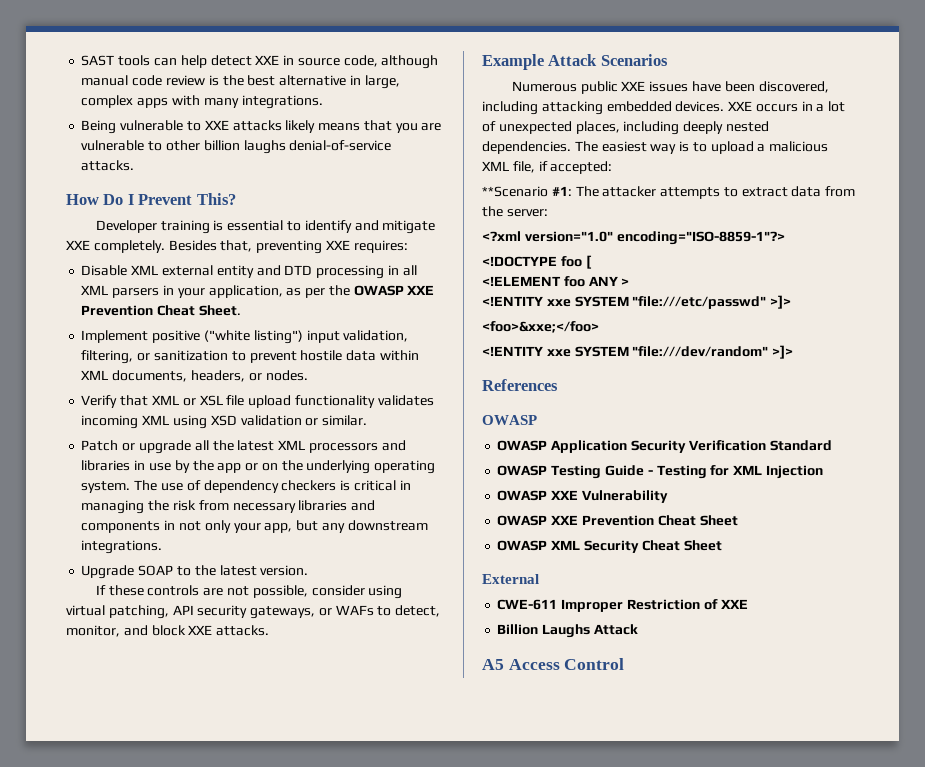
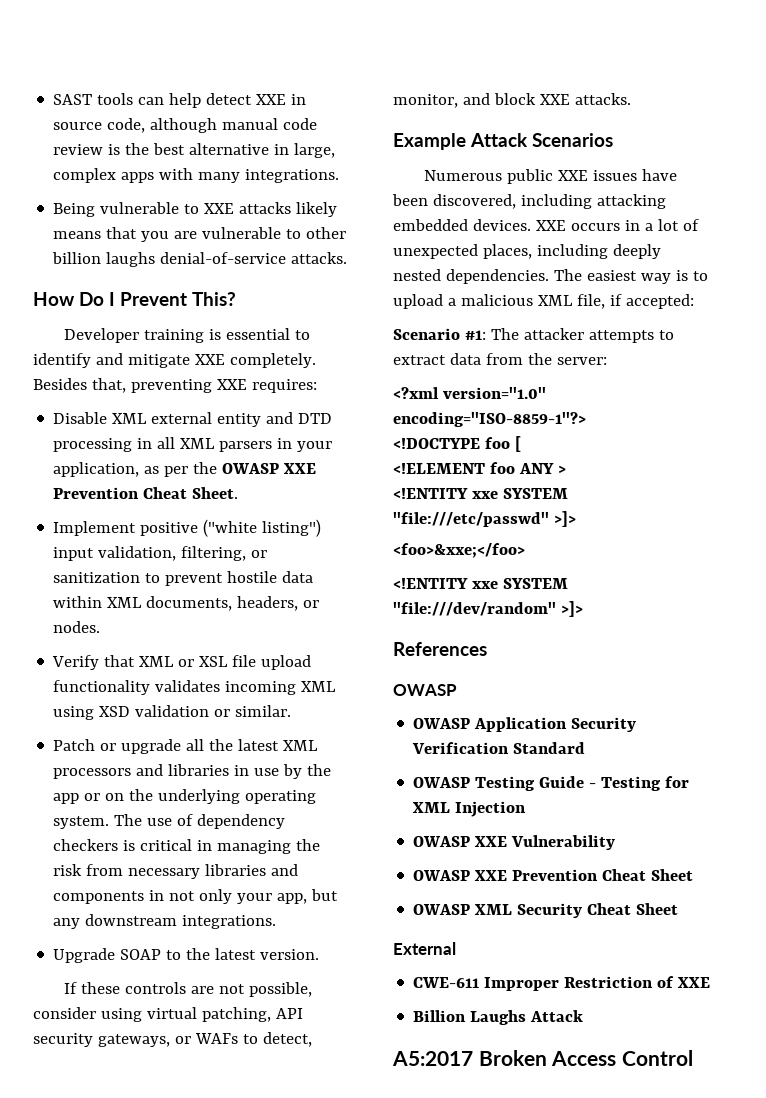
[482,186,548,197] **Scenario -> [393,328,460,340] Scenario
[482,659,504,670] A5 -> [392,1050,547,1066] A5:2017 Broken

